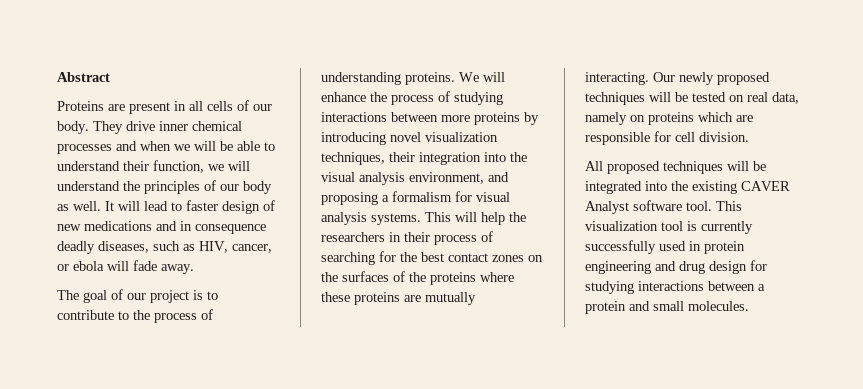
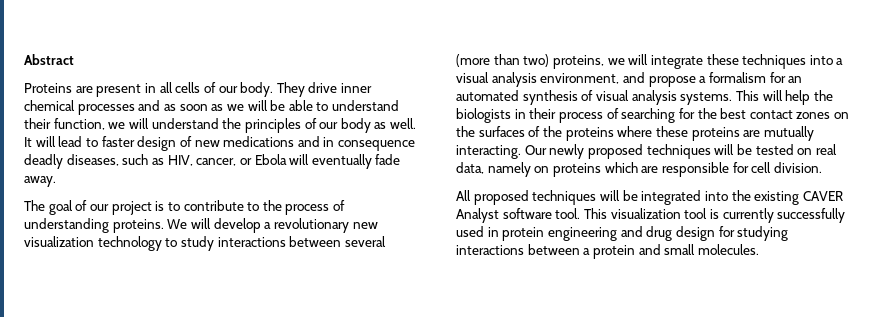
[140,141,171,151] when -> [163,104,224,111] as soon as
[73,261,129,271] ebola will -> [254,154,372,169] Ebola will eventually
[321,91,503,105] [321,112,539,125] [321,132,498,145] [321,152,527,165] enhance the process of studying interactions between more proteins by introducing novel visualization techniques, their integration into the -> [213,218,378,233] [24,236,386,251] [456,54,844,69] develop a revolutionary new visualization technology to study interactions between several (more than two) proteins, we will integrate these techniques into a
[321,192,378,205] proposing -> [648,76,696,87] propose
(472, 196) none -> [788,76,803,83] [456,90,594,105] an automated synthesis of
[321,232,385,242] researchers -> [456,108,511,123] biologists

